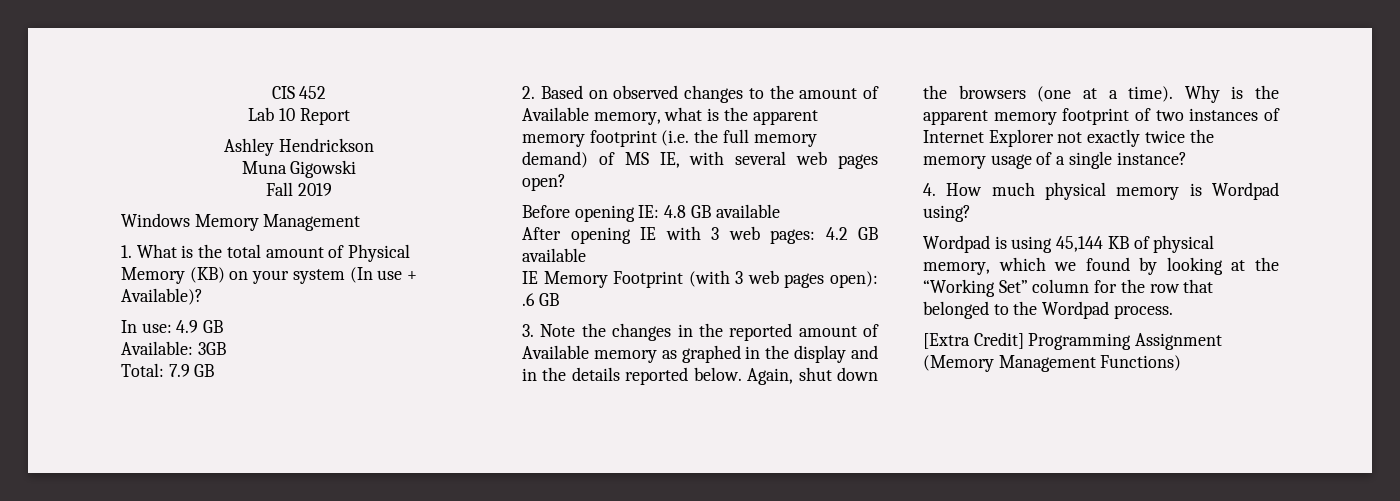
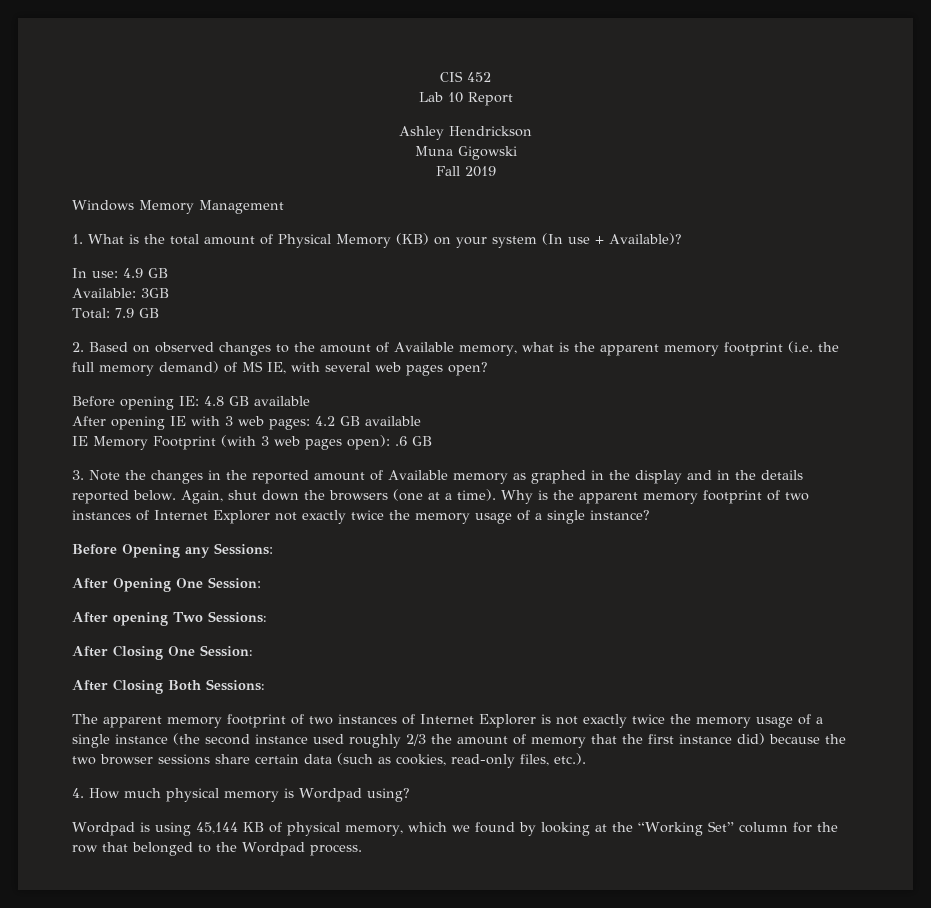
(1187, 158) none -> [72,543,273,558] [72,577,261,592] [72,611,267,626] [72,645,253,660] [72,679,265,694] [72,714,823,728] [72,733,846,748] [72,753,586,768] // Before Opening any Sessions: // After Opening One Session: // After opening Two Sessions: // After Closing One Session: // After Closing Both Sessions: // The apparent memory footprint of two instances of Internet Explorer is not exactly twice the memory usage of a single instance (the second instance used roughly 2/3 the amount of memory that the first instance did) because the two browser sessions share certain data (such as cookies, read-only files, etc.).
[923,332,1223,350] [923,355,1182,372] // [Extra Credit] Programming Assignment (Memory Management Functions) -> (362, 850) none

